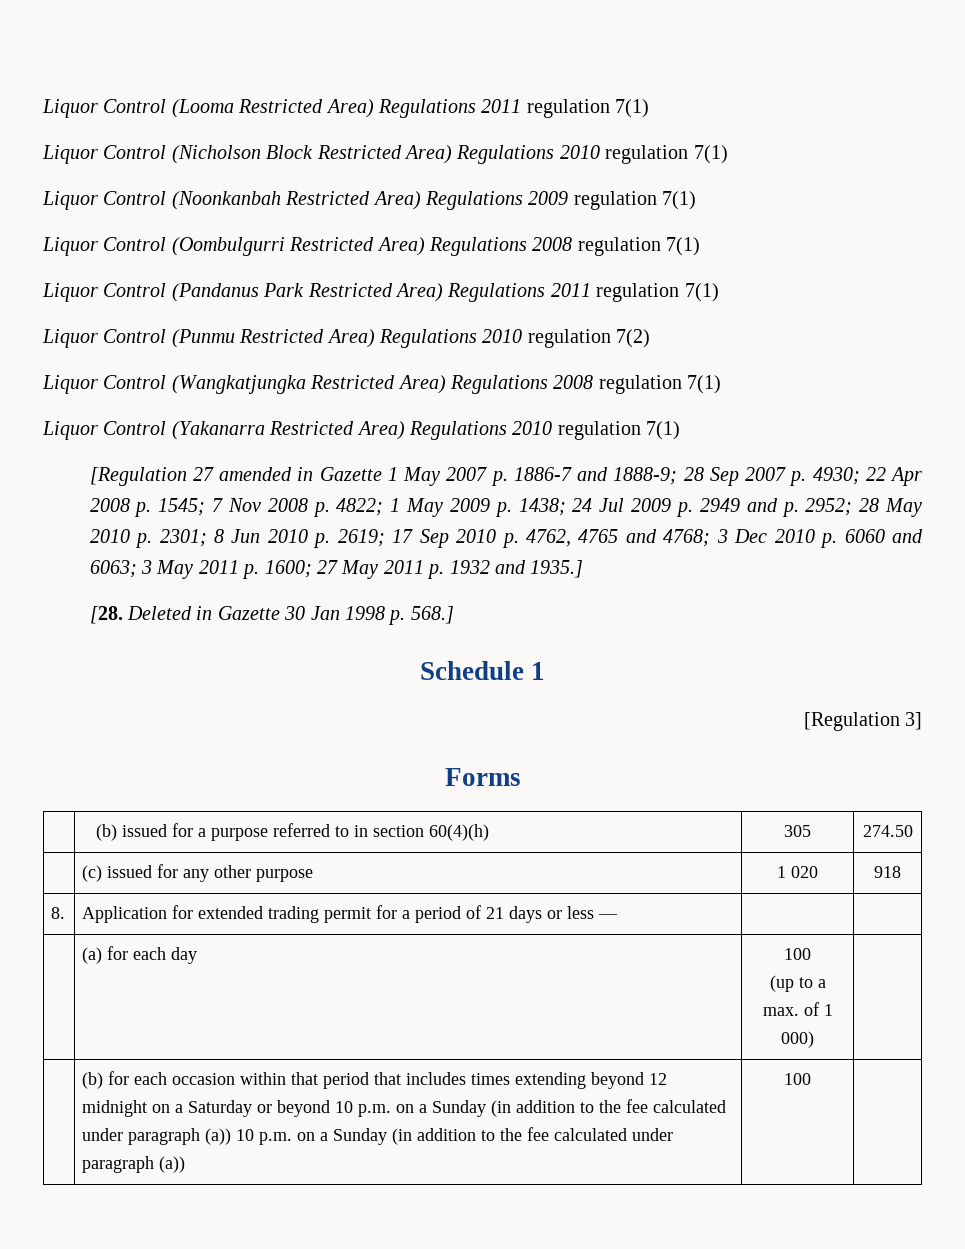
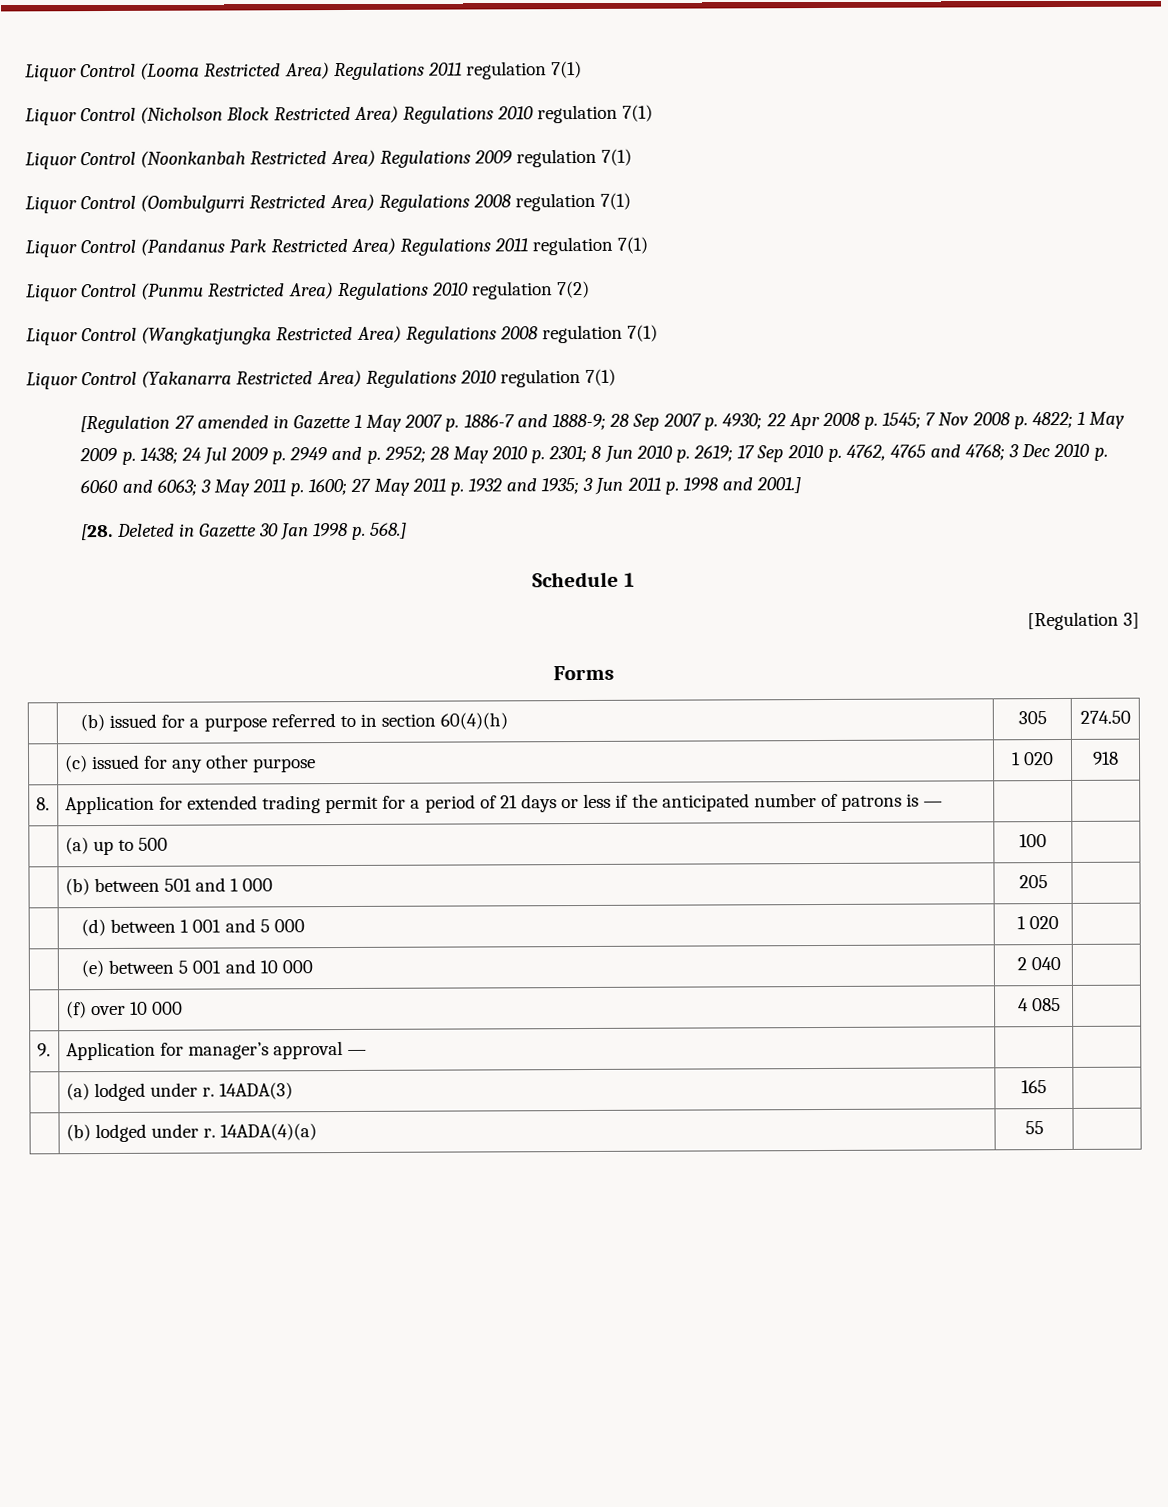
[530,560,584,578] 1935.] -> [541,477,802,495] 1935; 3 Jun 2011 p. 1998 and 2001.]
[598,914,619,919] [82,946,198,964] [784,948,811,960] [769,975,826,992] [762,1002,833,1016] [781,1031,814,1048] [82,1071,668,1089] [82,1099,727,1117] [82,1127,674,1145] [82,1156,186,1173] [784,1073,811,1085] — | | // | (a) for each day | 100 // (up to a max. of 1 000) | // | (b) for each occasion within that period that includes times extending beyond 12 midnight on a Saturday or beyond 10 p.m. on a Sunday (in addition to the fee calculated under paragraph (a)) 10 p.m. on a Sunday (in addition to the fee calculated under paragraph (a)) | 100 -> [615,793,944,812] [64,837,169,856] [1019,834,1047,848] [64,877,274,896] [1018,875,1048,889] [81,918,305,937] [1017,916,1060,930] [81,959,313,978] [1017,957,1062,971] [65,1001,184,1019] [1018,998,1062,1012] [36,1043,51,1057] [65,1041,368,1061] [65,1082,294,1102] [1021,1080,1047,1094] [65,1123,318,1143] [1024,1121,1044,1135] if the anticipated number of patrons is — | | // | (a) up to 500 | 100 | // | (b) between 501 and 1 000 | 205 | // | (d) between 1 001 and 5 000 | 1 020 | // | (e) between 5 001 and 10 000 | 2 040 | // | (f) over 10 000 | 4 085 | // 9. | Application for manager’s approval — | | // | (a) lodged under r. 14ADA(3) | 165 | // | (b) lodged under r. 14ADA(4)(a) | 55

